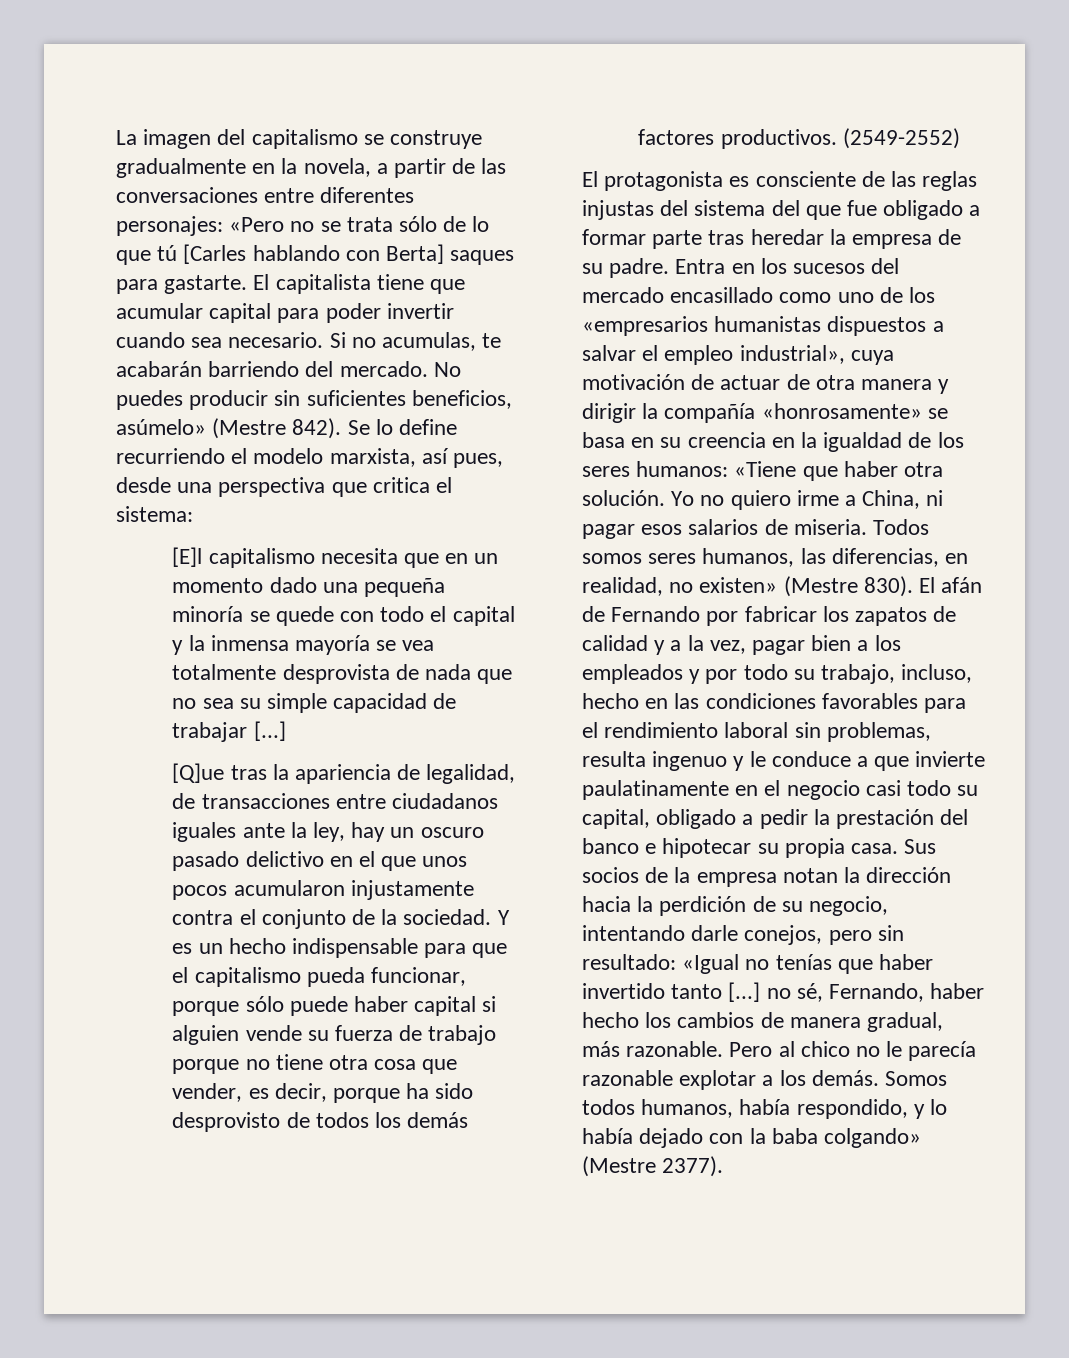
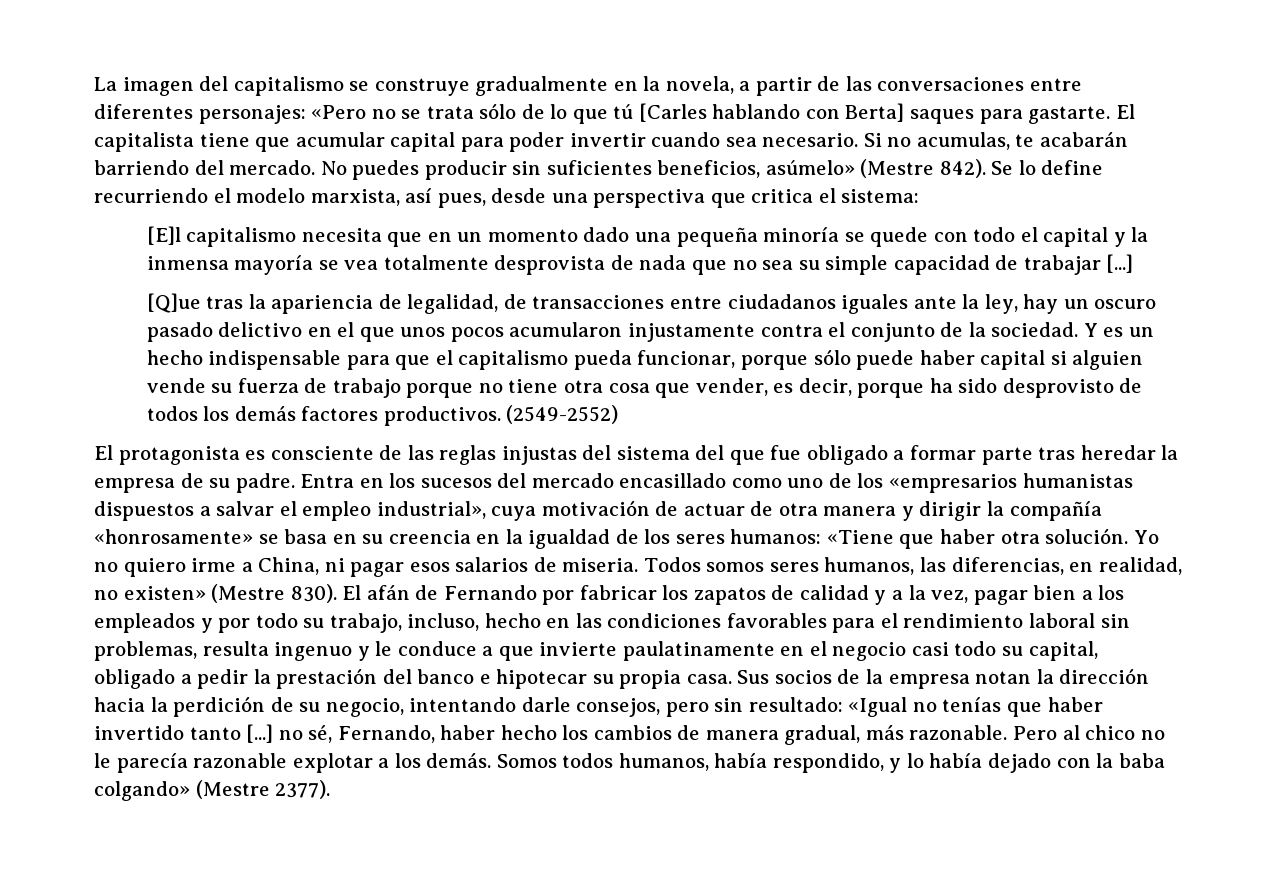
[744,925,823,945] conejos, -> [576,698,661,717] consejos,

